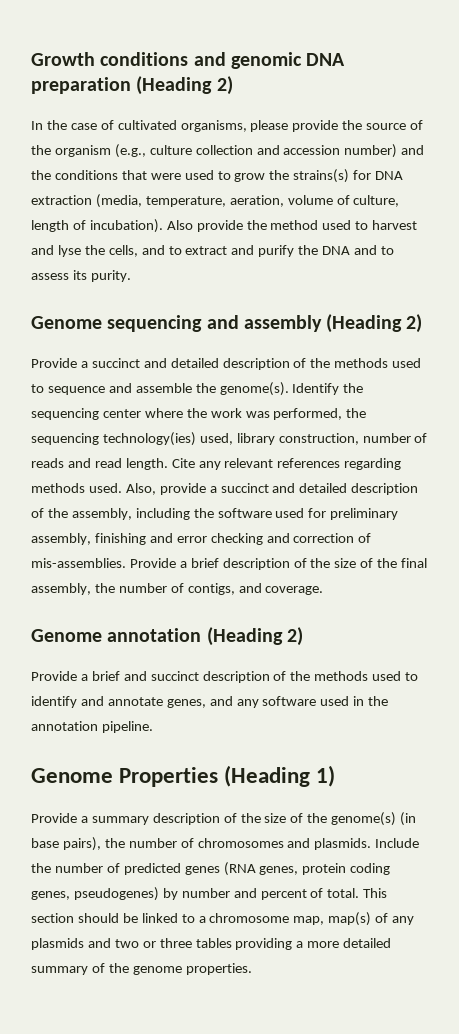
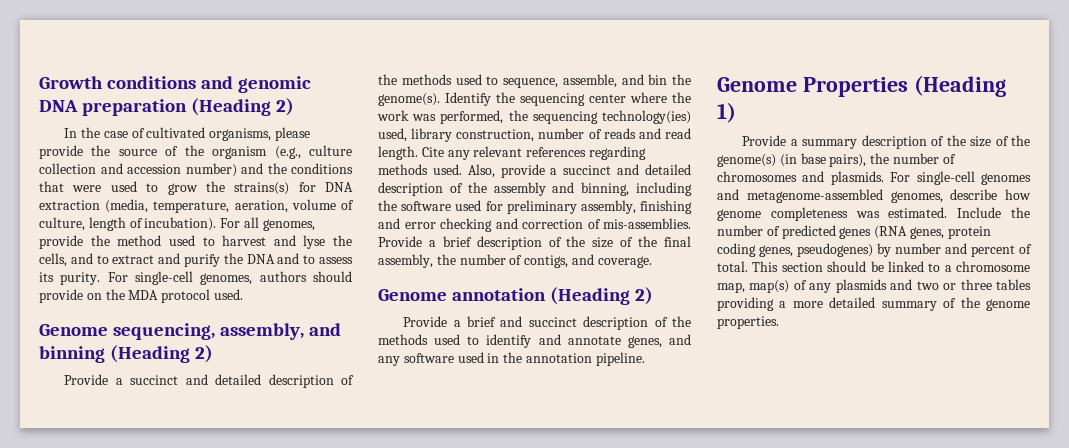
[166,220,193,230] Also -> [220,217,315,231] For all genomes,
[31,315,322,332] // Genome sequencing and assembly -> [107,271,352,285] [39,289,243,303] [39,323,342,340] [39,346,105,363] For single-cell genomes, authors should provide on the MDA protocol used. // Genome sequencing, assembly, and binning
[47,383,192,395] sequence and assemble -> [503,74,668,88] sequence, assemble, and bin
[71,508,132,520] assembly, -> [493,182,630,196] assembly and binning,
(372, 844) none -> [890,171,1031,185] [717,189,1031,203] [717,207,948,221] For single-cell genomes and metagenome-assembled genomes, describe how genome completeness was estimated.

